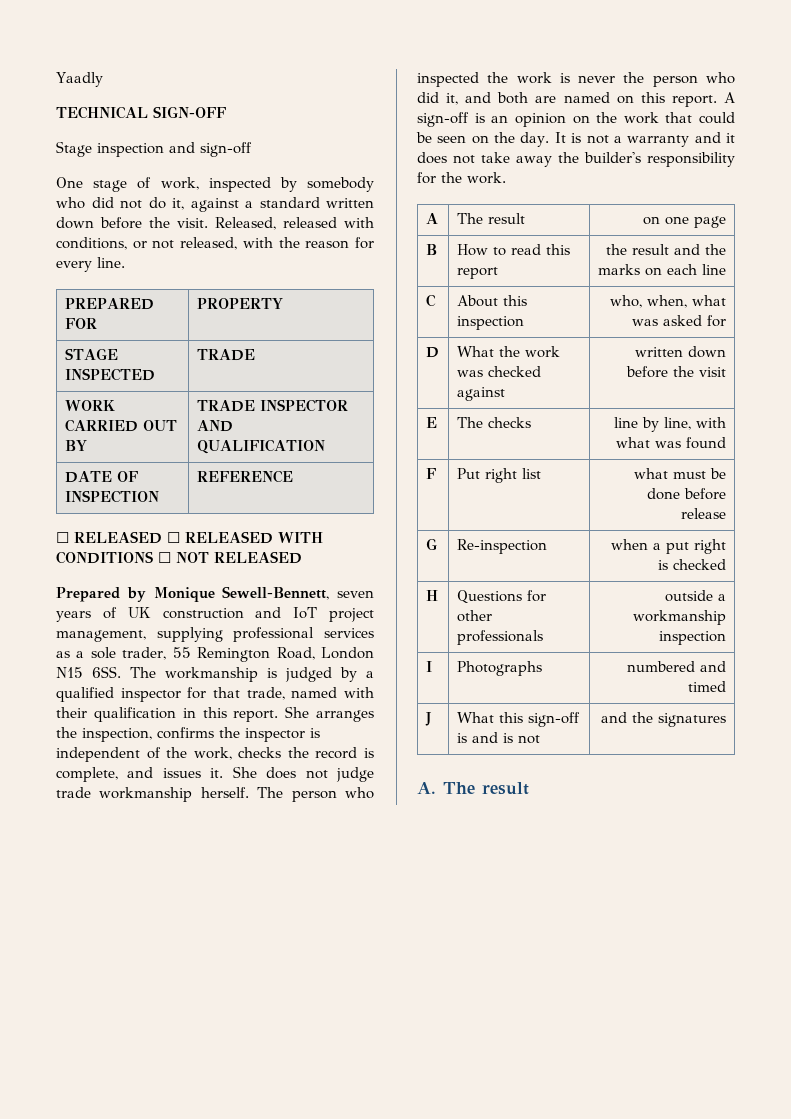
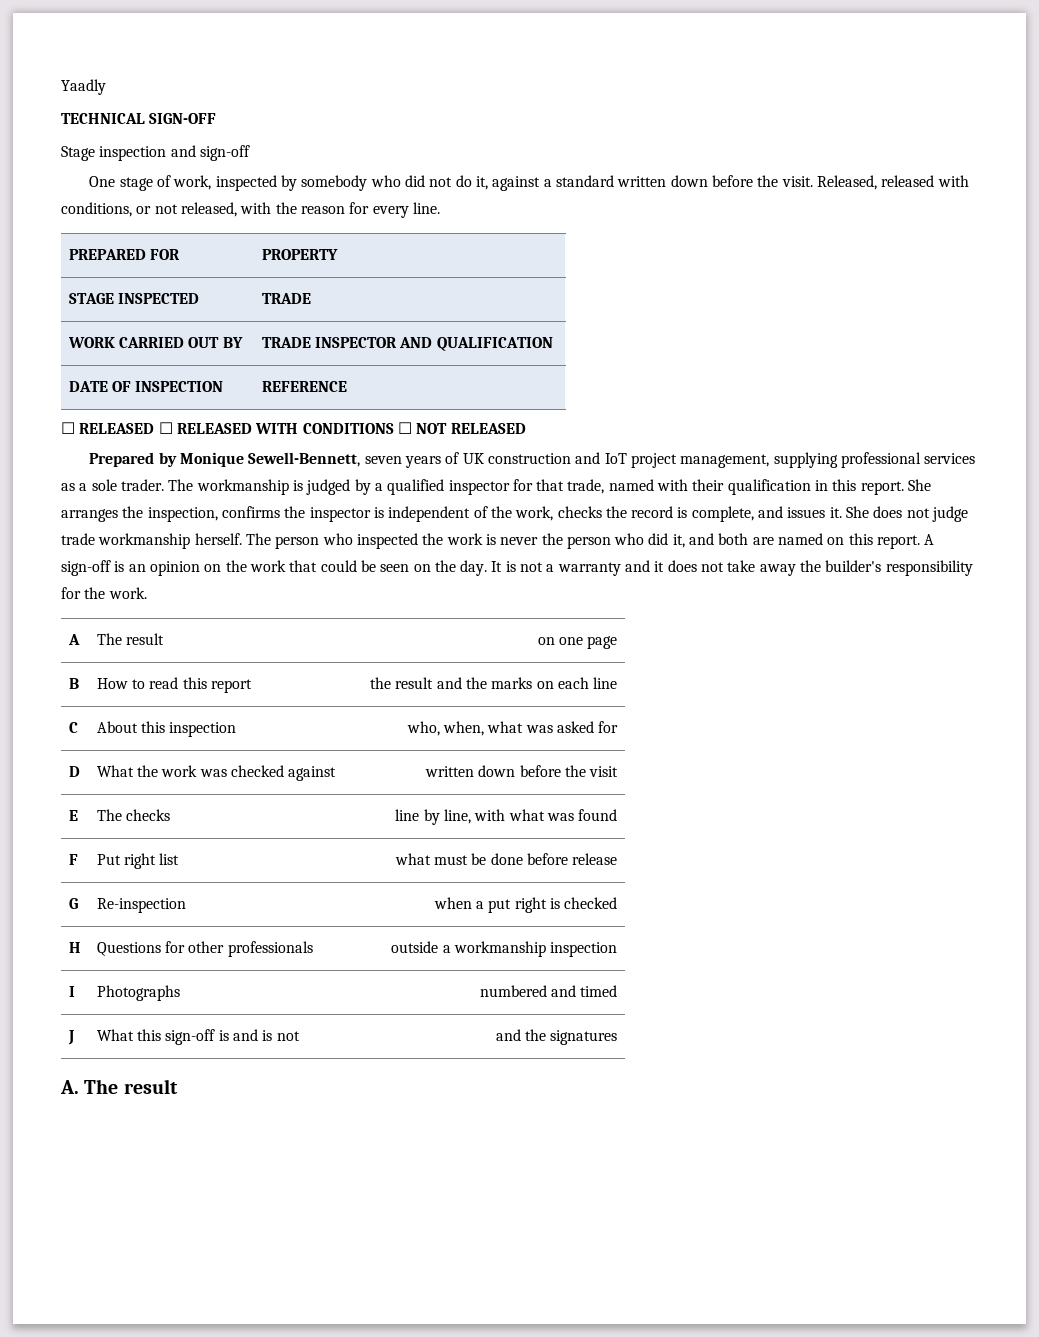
[122,647,374,662] [56,666,121,678] trader, 55 Remington Road, London N15 6SS. -> [120,479,164,491] trader.

